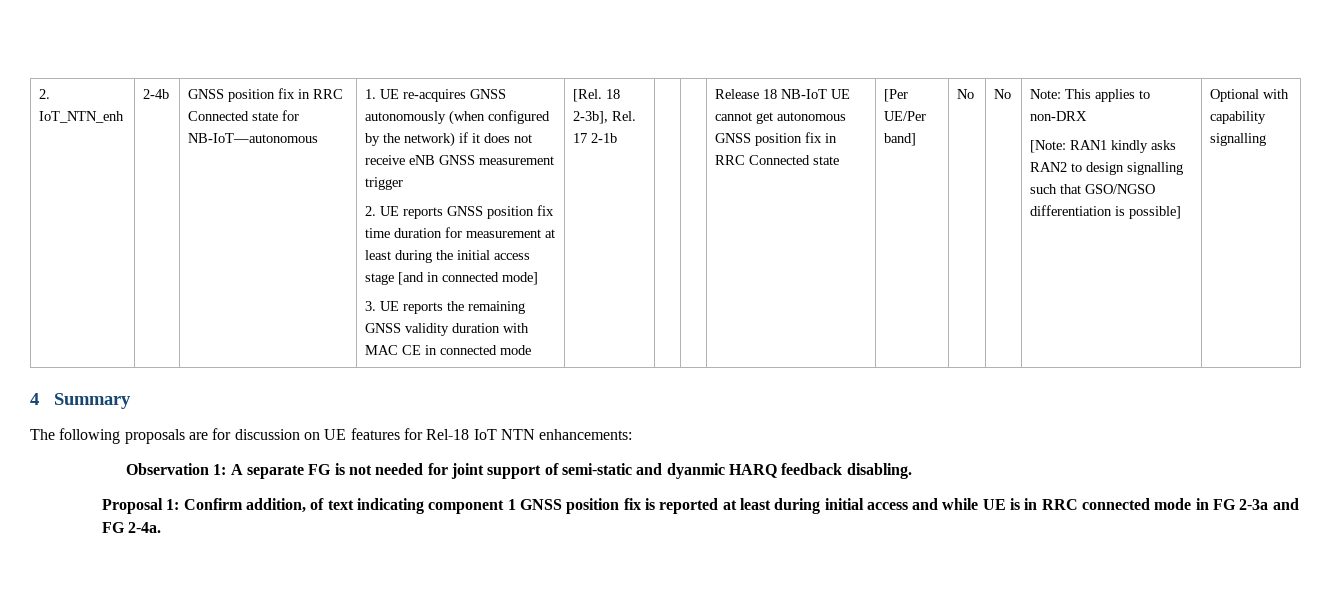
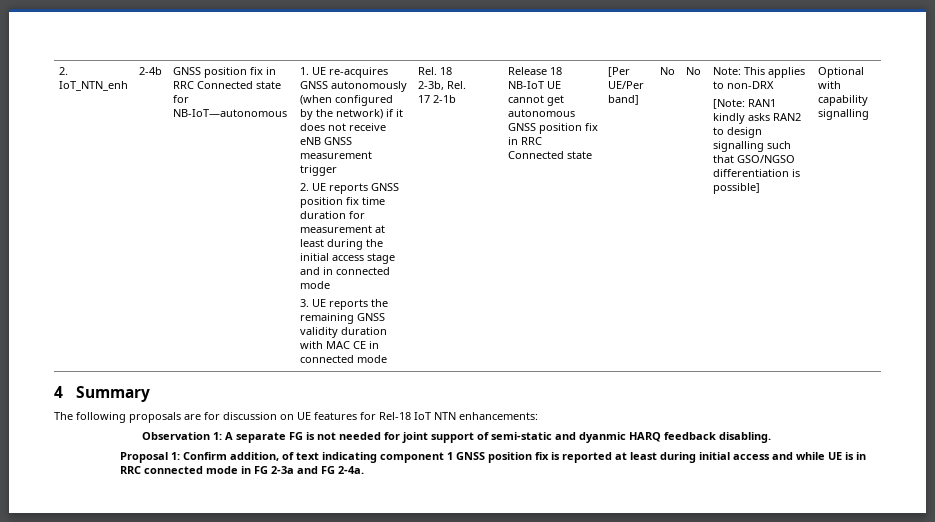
[398,272,539,285] [and in connected mode] -> [300,267,391,275] [300,281,331,289] and in connected mode
[573,89,621,102] [573,111,609,124] [Rel. 18 2-3b], -> [418,67,453,75] [418,81,445,90] Rel. 18 2-3b,

